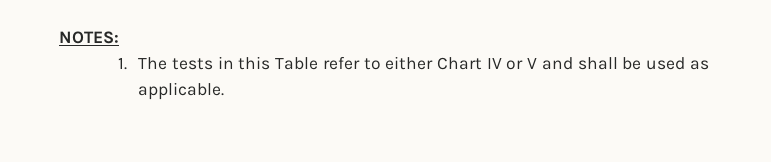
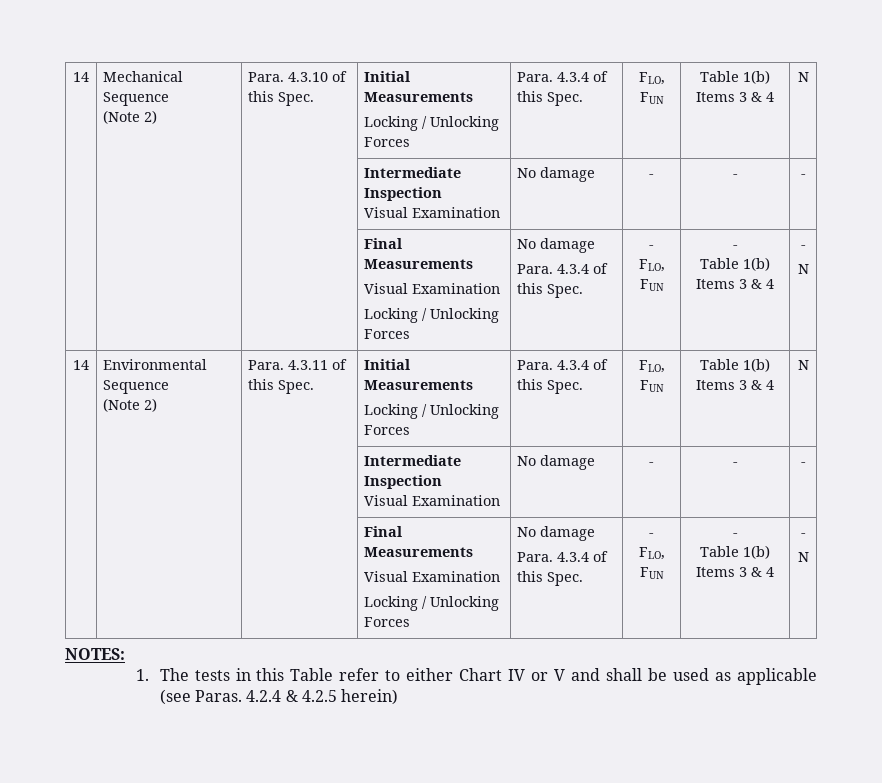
(59, 37) none -> [73,72,89,82] [103,71,184,82] [103,92,170,106] [103,110,158,124] [248,71,348,82] [248,91,315,106] [364,71,411,82] [364,92,474,102] [364,116,500,131] [364,137,411,147] [517,71,609,82] [517,91,584,106] [638,72,665,85] [639,92,664,104] [700,70,770,84] [696,92,774,102] [797,72,809,82] [364,167,462,178] [364,187,443,201] [364,207,501,218] [517,167,596,182] [649,174,654,178] [732,174,738,178] [800,174,806,178] [364,238,403,249] [364,259,474,269] [364,283,501,294] [364,308,500,323] [364,329,411,339] [517,238,596,253] [517,263,609,274] [517,283,584,298] [649,245,654,249] [638,259,665,272] [639,279,664,291] [732,245,738,249] [700,257,770,271] [696,279,774,289] [800,245,806,249] [797,264,809,274] [73,360,89,370] [103,359,208,370] [103,380,170,394] [103,398,158,412] [248,359,348,370] [248,379,315,394] [364,359,411,370] [364,380,474,390] [364,404,500,419] [364,425,411,435] [517,359,609,370] [517,379,584,394] [638,360,665,373] [639,380,664,392] [700,358,770,372] [696,380,774,390] [797,360,809,370] [364,455,462,466] [364,475,443,489] [364,495,501,506] [517,455,596,470] [649,462,654,466] [732,462,738,466] [800,462,806,466] [364,526,403,537] [364,547,474,557] [364,571,501,582] [364,596,500,611] [364,617,411,627] [517,526,596,541] [517,551,609,562] [517,571,584,586] [649,533,654,537] [638,547,665,560] [639,567,664,579] [732,533,738,537] [700,545,770,559] [696,567,774,577] [800,533,806,537] [797,552,809,562] 14 | Mechanical Sequence // (Note 2) | Para. 4.3.10 of this Spec. | Initial Measurements // Locking / Unlocking Forces | Para. 4.3.4 of this Spec. | FLO, FUN | Table 1(b) Items 3 & 4 | N // | | | Intermediate Inspection // Visual Examination | No damage | - | - | - // | | | Final Measurements // Visual Examination // Locking / Unlocking Forces | No damage // Para. 4.3.4 of this Spec. | - // FLO, FUN | - // Table 1(b) Items 3 & 4 | - // N // 14 | Environmental Sequence // (Note 2) | Para. 4.3.11 of this Spec. | Initial Measurements // Locking / Unlocking Forces | Para. 4.3.4 of this Spec. | FLO, FUN | Table 1(b) Items 3 & 4 | N // | | | Intermediate Inspection // Visual Examination | No damage | - | - | - // | | | Final Measurements // Visual Examination // Locking / Unlocking Forces | No damage // Para. 4.3.4 of this Spec. | - // FLO, FUN | - // Table 1(b) Items 3 & 4 | - // N //
[138,82,225,100] applicable. -> [737,668,818,685] [159,689,399,705] applicable (see Paras. 4.2.4 & 4.2.5 herein)

